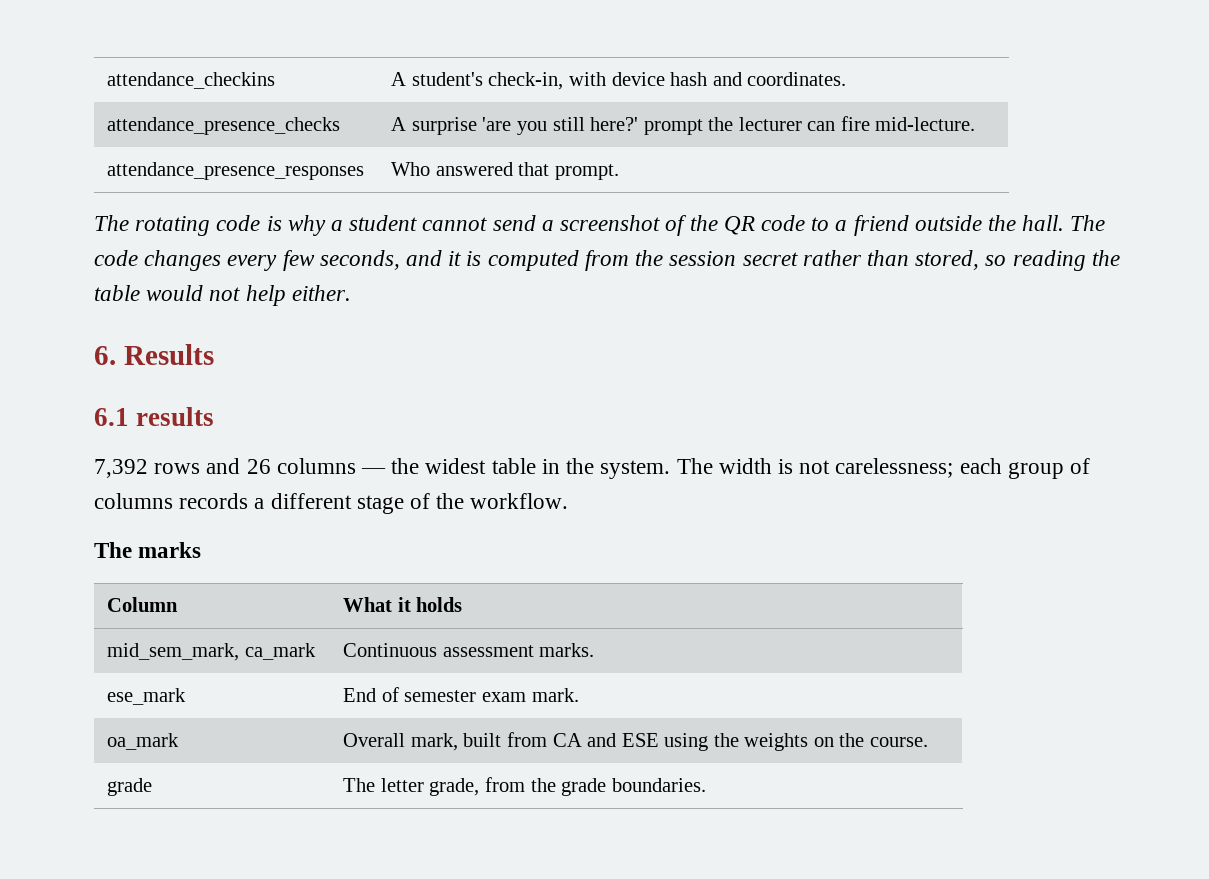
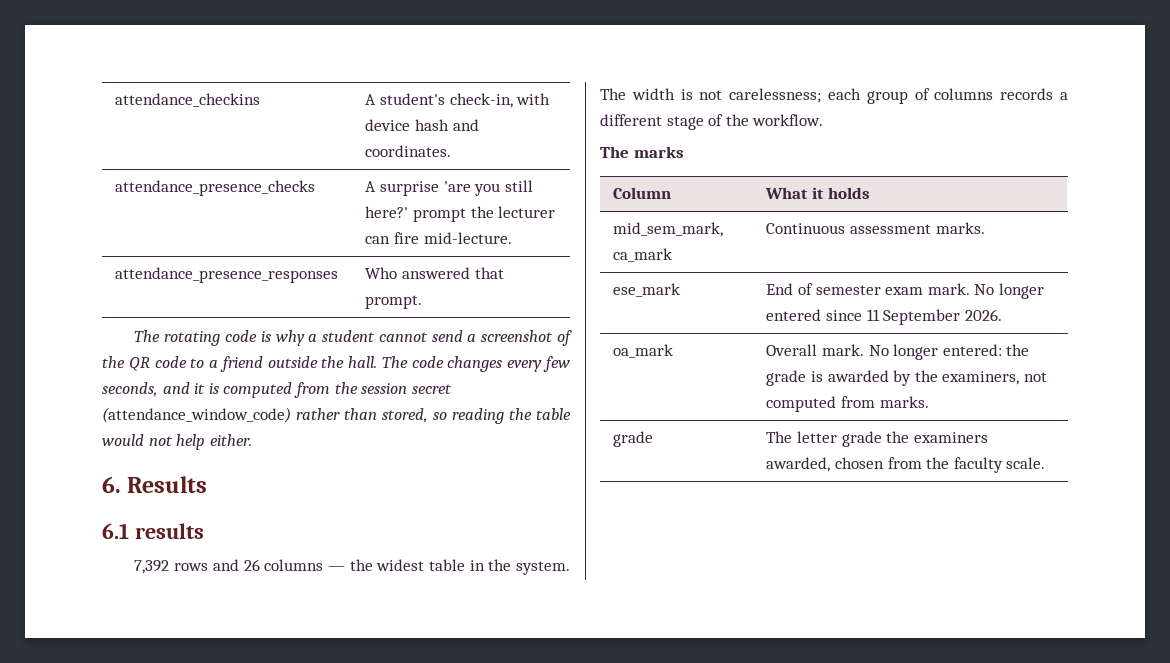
(798, 259) none -> [102,407,291,423] (attendance_window_code)
[107,733,180,750] [343,732,928,751] [107,778,153,796] [343,777,706,796] // oa_mark | Overall mark, built from CA and ESE using the weights on the course. // grade | The letter grade, from the grade boundaries. -> [974,283,1044,299] [766,309,1002,325] [613,344,674,358] [766,344,1030,360] [766,370,1047,386] [766,396,929,412] [613,431,654,447] [766,431,988,447] [766,457,1046,473] No longer entered since 11 September 2026. // oa_mark | Overall mark. No longer entered: the grade is awarded by the examiners, not computed from marks. // grade | The letter grade the examiners awarded, chosen from the faculty scale.

